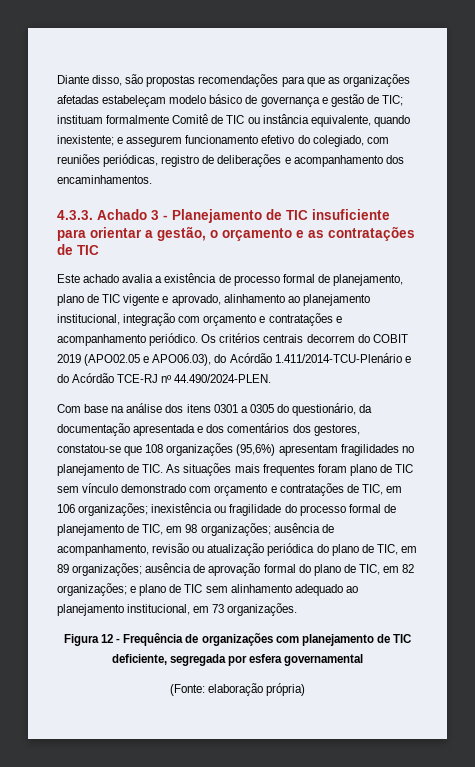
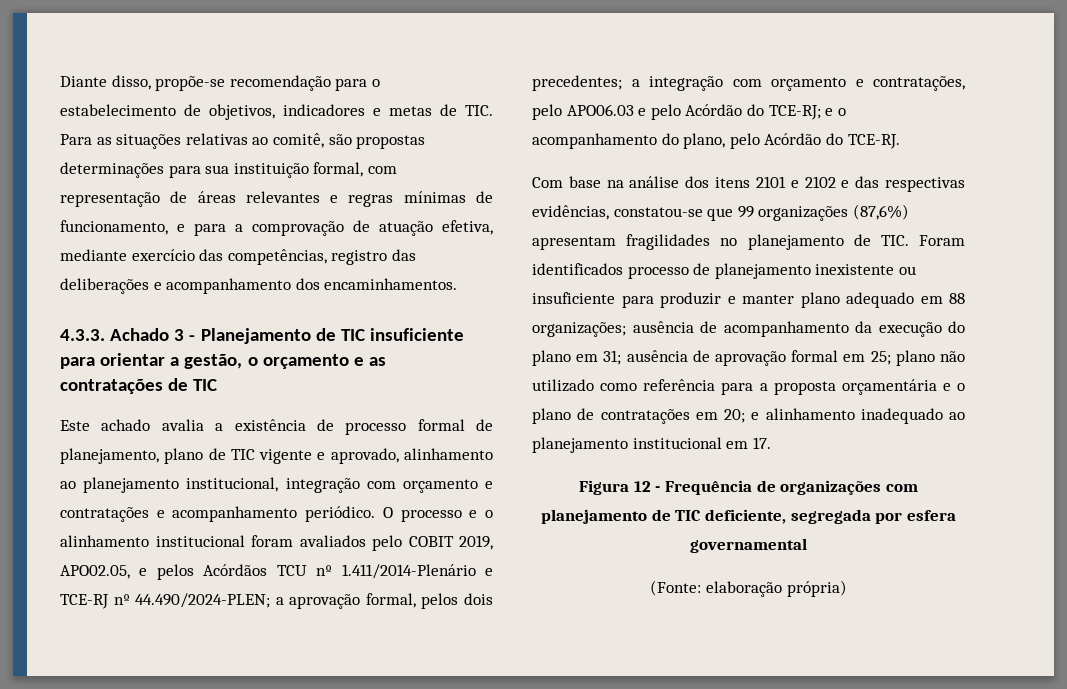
[125,74,410,87] [57,94,403,107] [57,114,410,127] [57,135,389,147] [57,154,215,167] são propostas recomendações para que as organizações afetadas estabeleçam modelo básico de governança e gestão de TIC; instituam formalmente Comitê de TIC ou instância equivalente, quando inexistente; e assegurem funcionamento efetivo do colegiado, com reuniões periódicas, registro de -> [155,75,380,91] [60,104,493,120] [60,133,426,149] [60,162,397,178] [60,191,493,207] [60,220,493,236] [60,249,416,265] propõe-se recomendação para o estabelecimento de objetivos, indicadores e metas de TIC. Para as situações relativas ao comitê, são propostas determinações para sua instituição formal, com representação de áreas relevantes e regras mínimas de funcionamento, e para a comprovação de atuação efetiva, mediante exercício das competências, registro das
[201,333,408,343] [57,353,411,366] [57,373,272,383] Os critérios centrais decorrem do COBIT 2019 (APO02.05 e APO06.03), do Acórdão 1.411/2014-TCU-Plenário e do Acórdão TCE-RJ nº 44.490/2024-PLEN. -> [382,507,494,522] [60,535,493,551] [60,564,493,580] [60,593,493,609] [532,75,965,91] [532,104,846,120] [532,133,900,149] O processo e o alinhamento institucional foram avaliados pelo COBIT 2019, APO02.05, e pelos Acórdãos TCU nº 1.411/2014-Plenário e TCE-RJ nº 44.490/2024-PLEN; a aprovação formal, pelos dois precedentes; a integração com orçamento e contratações, pelo APO06.03 e pelo Acórdão do TCE-RJ; e o acompanhamento do plano, pelo Acórdão do TCE-RJ.
[213,403,373,416] [57,423,360,436] [57,443,276,456] 0301 a 0305 do questionário, da documentação apresentada e dos comentários dos gestores, constatou-se que 108 organizações (95,6%) -> [755,176,965,192] [532,204,909,221] 2101 e 2102 e das respectivas evidências, constatou-se que 99 organizações (87,6%)
[166,463,414,476] [57,483,402,496] [57,503,396,516] [57,523,334,536] [57,543,417,556] [57,563,415,576] [57,583,358,596] [57,603,298,616] As situações mais frequentes foram plano de TIC sem vínculo demonstrado com orçamento e contratações de TIC, em 106 organizações; inexistência ou fragilidade do processo formal de planejamento de TIC, em 98 organizações; ausência de acompanhamento, revisão ou atualização periódica do plano de TIC, em 89 organizações; ausência de aprovação formal do plano de TIC, em 82 organizações; e plano de TIC sem alinhamento adequado ao planejamento institucional, em 73 organizações. -> [919,235,965,246] [532,263,916,279] [532,292,965,308] [532,321,965,337] [532,350,965,366] [532,379,965,395] [532,408,965,424] [532,437,771,453] Foram identificados processo de planejamento inexistente ou insuficiente para produzir e manter plano adequado em 88 organizações; ausência de acompanhamento da execução do plano em 31; ausência de aprovação formal em 25; plano não utilizado como referência para a proposta orçamentária e o plano de contratações em 20; e alinhamento inadequado ao planejamento institucional em 17.

